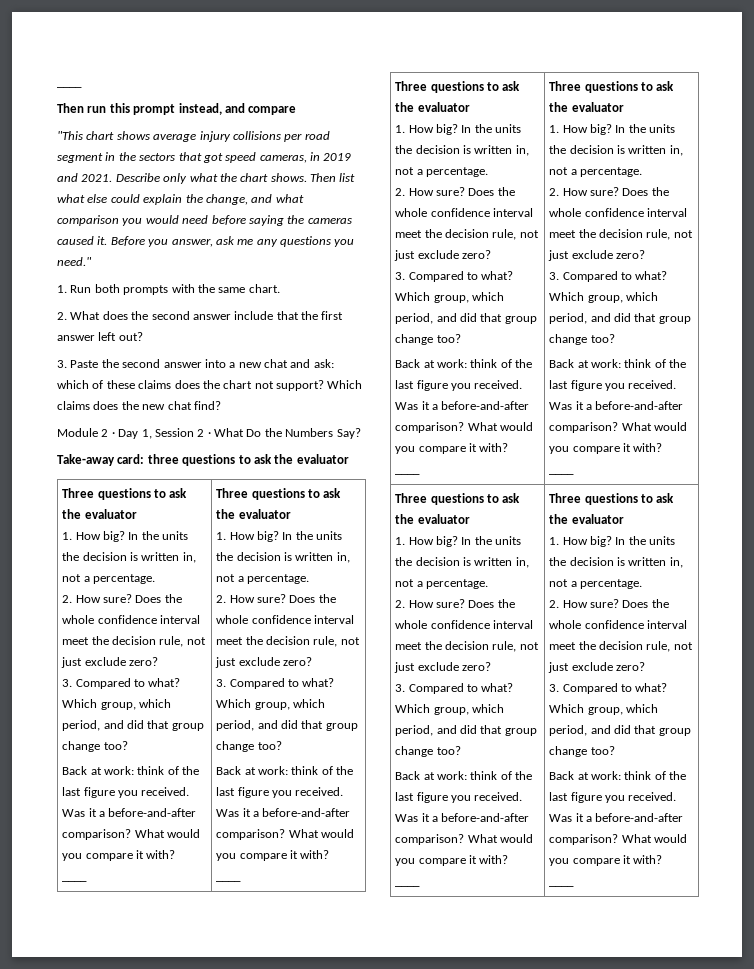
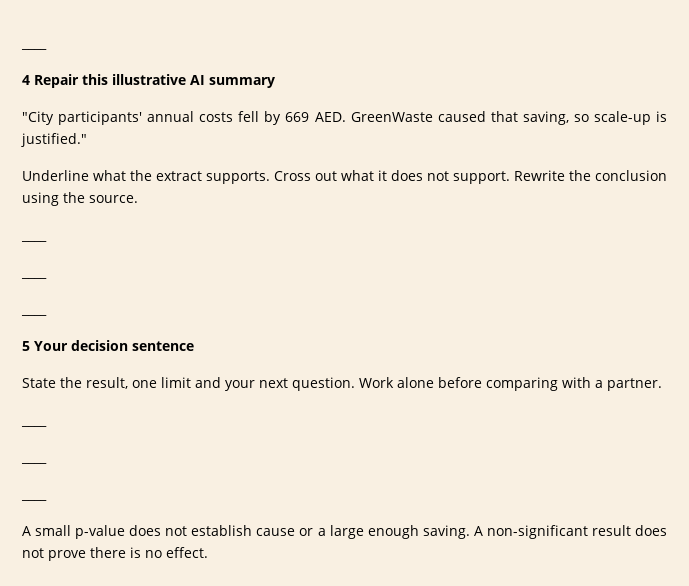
[57,86,82,88] [57,103,297,115] [57,131,330,142] [57,152,352,163] [57,173,356,184] [57,194,304,205] [57,215,352,226] [57,236,355,247] [57,257,92,266] [57,284,280,295] [57,311,344,320] [57,332,143,341] [57,359,334,368] [57,380,363,391] [57,401,221,410] [57,428,361,439] [57,454,349,466] [62,488,188,500] [62,509,137,519] [62,531,189,542] [62,552,196,563] [62,574,155,584] [62,594,182,603] [62,615,200,624] [62,636,206,647] [61,657,158,668] [62,678,181,689] [62,699,171,710] [62,720,204,731] [62,741,128,752] [62,766,200,775] [62,787,190,798] [62,808,197,817] [62,829,200,840] [62,850,176,861] [62,880,88,882] [216,488,342,500] [216,509,291,519] [216,531,343,542] [216,552,350,563] [216,574,309,584] [216,594,336,603] [216,615,354,624] [216,636,360,647] [215,657,312,668] [216,678,335,689] [216,699,325,710] [216,720,358,731] [216,741,282,752] [216,766,354,775] [216,787,344,798] [216,808,351,817] [216,829,354,840] [216,850,330,861] [216,880,242,882] [395,81,521,93] [395,102,470,112] [395,124,522,135] [395,145,529,156] [395,167,488,177] [395,187,515,196] [395,208,533,217] [395,229,539,240] [394,250,491,261] [395,271,514,282] [395,292,504,303] [395,313,537,324] [395,334,461,345] [395,359,533,368] [395,380,523,391] [395,401,530,410] [395,422,533,433] [395,443,509,454] [395,473,421,475] [549,81,675,93] [549,102,624,112] [549,124,676,135] [549,145,683,156] [549,167,642,177] [549,187,669,196] [549,208,687,217] [549,229,693,240] [548,250,645,261] [549,271,668,282] [549,292,658,303] [549,313,691,324] [549,334,615,345] [549,359,687,368] [549,380,677,391] [549,401,684,410] [549,422,687,433] [549,443,663,454] [549,473,575,475] [395,493,521,505] [395,514,470,524] [395,536,522,547] [395,557,529,568] [395,579,488,589] [395,599,515,608] [395,620,533,629] [395,641,539,652] [394,662,491,673] [395,683,514,694] [395,704,504,715] [395,725,537,736] [395,746,461,757] [395,771,533,780] [395,792,523,803] [395,813,530,822] [395,834,533,845] [395,855,509,866] [395,885,421,887] [549,493,675,505] [549,514,624,524] [549,536,676,547] [549,557,683,568] [549,579,642,589] [549,599,669,608] [549,620,687,629] [549,641,693,652] [548,662,645,673] [549,683,668,694] [549,704,658,715] [549,725,691,736] [549,746,615,757] [549,771,687,780] [549,792,677,803] [549,813,684,822] [549,834,687,845] [549,855,663,866] [549,885,575,887] ____ // Then run this prompt instead, and compare // "This chart shows average injury collisions per road segment in the sectors that got speed cameras, in 2019 and 2021. Describe only what the chart shows. Then list what else could explain the change, and what comparison you would need before saying the cameras caused it. Before you answer, ask me any questions you need." // 1. Run both prompts with the same chart. // 2. What does the second answer include that the first answer left out? // 3. Paste the second answer into a new chat and ask: which of these claims does the chart not support? Which claims does the new chat find? // Module 2 · Day 1, Session 2 · What Do the Numbers Say? // Take-away card: three questions to ask the evaluator // Three questions to ask the evaluator // 1. How big? In the units the decision is written in, not a percentage. // 2. How sure? Does the whole confidence interval meet the decision rule, not just exclude zero? // 3. Compared to what? Which group, which period, and did that group change too? // Back at work: think of the last figure you received. Was it a before-and-after comparison? What would you compare it with? // ____ | Three questions to ask the evaluator // 1. How big? In the units the decision is written in, not a percentage. // 2. How sure? Does the whole confidence interval meet the decision rule, not just exclude zero? // 3. Compared to what? Which group, which period, and did that group change too? // Back at work: think of the last figure you received. Was it a before-and-after comparison? What would you compare it with? // ____ // Three questions to ask the evaluator // 1. How big? In the units the decision is written in, not a percentage. // 2. How sure? Does the whole confidence interval meet the decision rule, not just exclude zero? // 3. Compared to what? Which group, which period, and did that group change too? // Back at work: think of the last figure you received. Was it a before-and-after comparison? What would you compare it with? // ____ | Three questions to ask the evaluator // 1. How big? In the units the decision is written in, not a percentage. // 2. How sure? Does the whole confidence interval meet the decision rule, not just exclude zero? // 3. Compared to what? Which group, which period, and did that group change too? // Back at work: think of the last figure you received. Was it a before-and-after comparison? What would you compare it with? // ____ // Three questions to ask the evaluator // 1. How big? In the units the decision is written in, not a percentage. // 2. How sure? Does the whole confidence interval meet the decision rule, not just exclude zero? // 3. Compared to what? Which group, which period, and did that group change too? // Back at work: think of the last figure you received. Was it a before-and-after comparison? What would you compare it with? // ____ | Three questions to ask the evaluator // 1. How big? In the units the decision is written in, not a percentage. // 2. How sure? Does the whole confidence interval meet the decision rule, not just exclude zero? // 3. Compared to what? Which group, which period, and did that group change too? // Back at work: think of the last figure you received. Was it a before-and-after comparison? What would you compare it with? // ____ -> [21,48,47,50] [22,74,275,88] [22,111,667,125] [21,133,87,147] [22,170,667,184] [22,192,138,206] [21,240,47,242] [21,277,47,279] [21,314,47,316] [22,340,194,351] [22,377,662,391] [21,425,47,427] [21,462,47,464] [21,499,47,501] [22,525,667,539] [22,547,208,561] ____ // 4 Repair this illustrative AI summary // "City participants' annual costs fell by 669 AED. GreenWaste caused that saving, so scale-up is justified." // Underline what the extract supports. Cross out what it does not support. Rewrite the conclusion using the source. // ____ // ____ // ____ // 5 Your decision sentence // State the result, one limit and your next question. Work alone before comparing with a partner. // ____ // ____ // ____ // A small p-value does not establish cause or a large enough saving. A non-significant result does not prove there is no effect.

